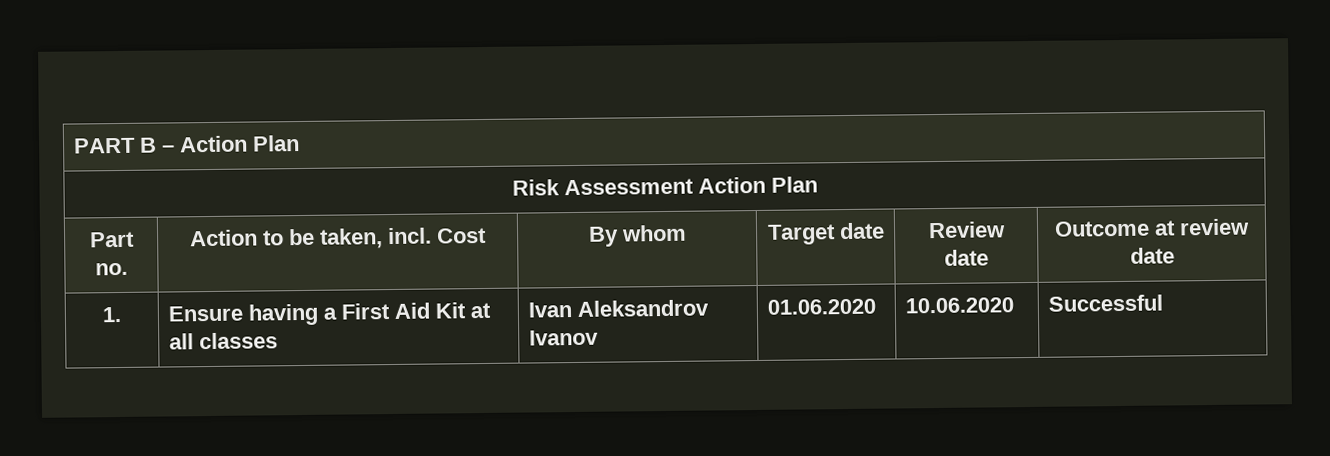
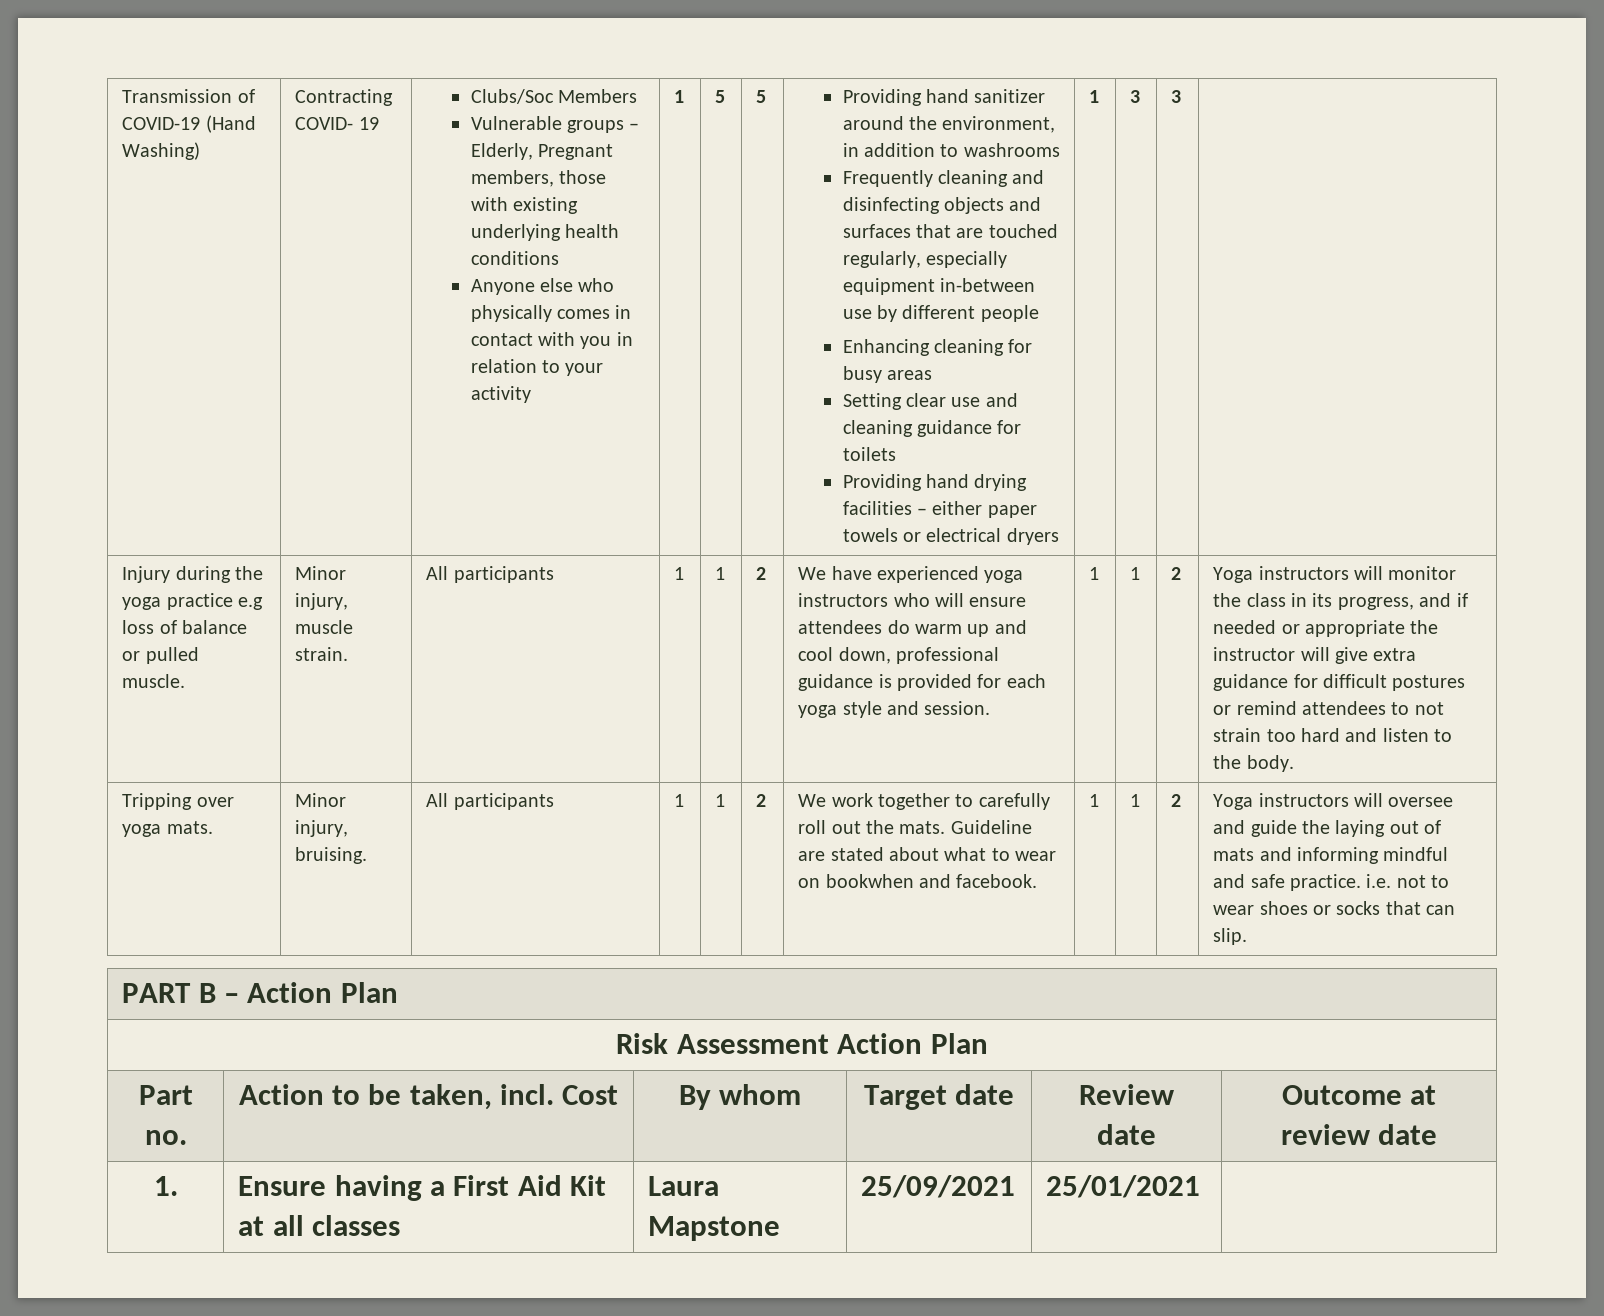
(73, 145) none -> [122,89,255,103] [122,115,256,133] [122,142,201,160] [295,89,394,106] [295,117,379,130] [470,89,637,104] [470,116,640,133] [470,143,613,160] [470,170,606,187] [470,197,578,214] [470,224,619,241] [470,251,559,265] [470,278,615,295] [470,305,632,322] [470,332,633,349] [470,359,604,376] [470,386,531,403] [674,90,685,103] [715,90,726,103] [756,90,767,103] [842,89,1046,106] [842,116,1056,133] [842,143,1060,157] [842,170,1045,187] [842,197,1042,214] [842,224,1058,238] [842,251,1007,268] [842,278,1035,295] [842,305,1039,322] [842,339,1033,356] [842,366,932,383] [842,393,1018,410] [842,420,1022,437] [842,447,896,461] [842,474,1028,491] [842,501,1037,518] [842,528,1059,545] [1089,90,1100,103] [1130,90,1141,103] [1171,90,1182,103] [122,566,263,583] [122,593,263,610] [122,620,247,634] [122,647,199,664] [122,674,186,688] [295,566,347,580] [295,593,349,610] [295,620,354,634] [295,647,349,661] [426,566,554,583] [674,567,685,580] [715,567,726,580] [756,567,767,580] [798,566,1024,583] [798,593,1027,607] [798,620,1027,637] [798,647,999,664] [798,674,1046,691] [798,701,991,718] [1089,567,1100,580] [1130,567,1141,580] [1171,567,1182,580] [1213,566,1457,583] [1213,593,1468,610] [1213,620,1439,637] [1213,647,1417,664] [1213,674,1466,691] [1213,701,1444,715] [1213,728,1453,742] [1213,755,1294,772] [122,793,234,810] [122,821,213,837] [295,793,347,807] [295,820,349,837] [295,847,368,864] [426,793,554,810] [674,794,685,807] [715,794,726,807] [756,794,767,807] [798,793,1050,810] [798,820,1032,834] [798,847,1057,861] [798,874,1038,888] [1089,794,1100,807] [1130,794,1141,807] [1171,794,1182,807] [1213,793,1454,810] [1213,820,1442,837] [1213,847,1449,864] [1213,874,1450,891] [1213,901,1456,915] [1213,928,1248,945] Transmission of COVID-19 (Hand Washing) | Contracting COVID- 19 | Clubs/Soc Members // Vulnerable groups – Elderly, Pregnant members, those with existing underlying health conditions // Anyone else who physically comes in contact with you in relation to your activity | 1 | 5 | 5 | Providing hand sanitizer around the environment, in addition to washrooms // Frequently cleaning and disinfecting objects and surfaces that are touched regularly, especially equipment in-between use by different people // Enhancing cleaning for busy areas // Setting clear use and cleaning guidance for toilets // Providing hand drying facilities – either paper towels or electrical dryers | 1 | 3 | 3 | // Injury during the yoga practice e.g loss of balance or pulled muscle. | Minor injury, muscle strain. | All participants | 1 | 1 | 2 | We have experienced yoga instructors who will ensure attendees do warm up and cool down, professional guidance is provided for each yoga style and session. | 1 | 1 | 2 | Yoga instructors will monitor the class in its progress, and if needed or appropriate the instructor will give extra guidance for difficult postures or remind attendees to not strain too hard and listen to the body. // Tripping over yoga mats. | Minor injury, bruising. | All participants | 1 | 1 | 2 | We work together to carefully roll out the mats. Guideline are stated about what to wear on bookwhen and facebook. | 1 | 1 | 2 | Yoga instructors will oversee and guide the laying out of mats and informing mindful and safe practice. i.e. not to wear shoes or socks that can slip. //
[528,299,710,318] [529,329,600,346] [767,298,877,315] [905,297,1015,314] [1048,294,1164,312] Ivan Aleksandrov Ivanov | 01.06.2020 | 10.06.2020 | Successful -> [648,1176,720,1196] [648,1216,781,1241] [861,1175,1016,1198] [1046,1175,1201,1198] Laura Mapstone | 25/09/2021 | 25/01/2021 |

